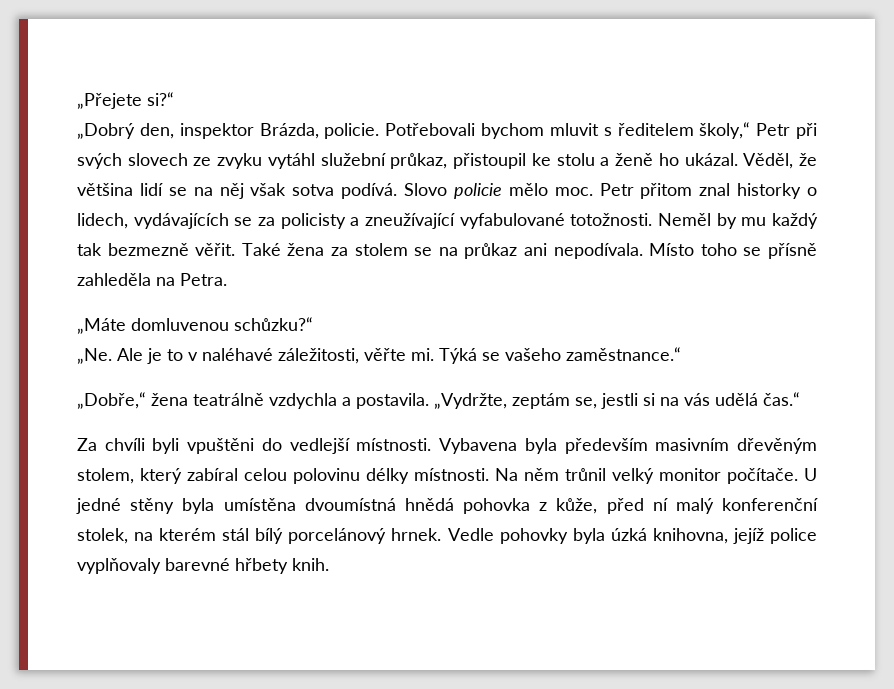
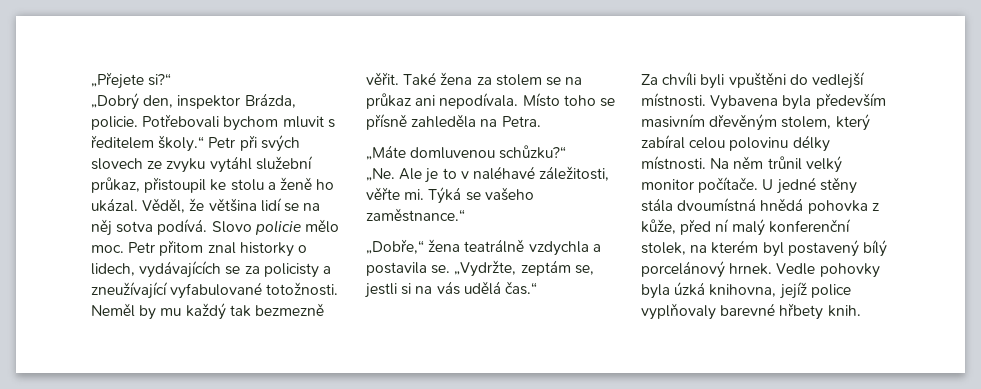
[699,122,751,139] školy,“ -> [158,135,205,152] školy.“
[250,183,287,196] však -> (112, 227) none
[356,393,429,409] postavila. -> [366,262,451,276] postavila se.
[182,498,296,514] byla umístěna -> [641,198,673,212] stála
[222,528,250,541] stál -> [762,240,859,257] byl postavený

